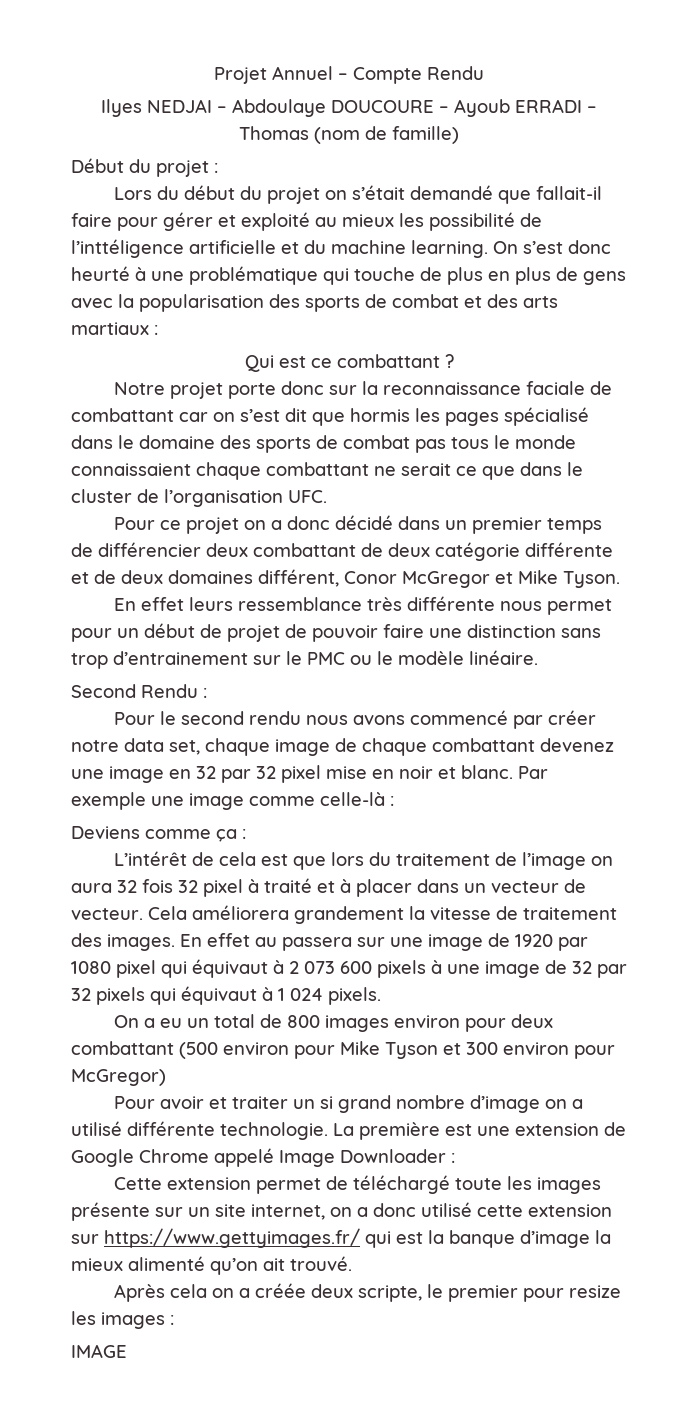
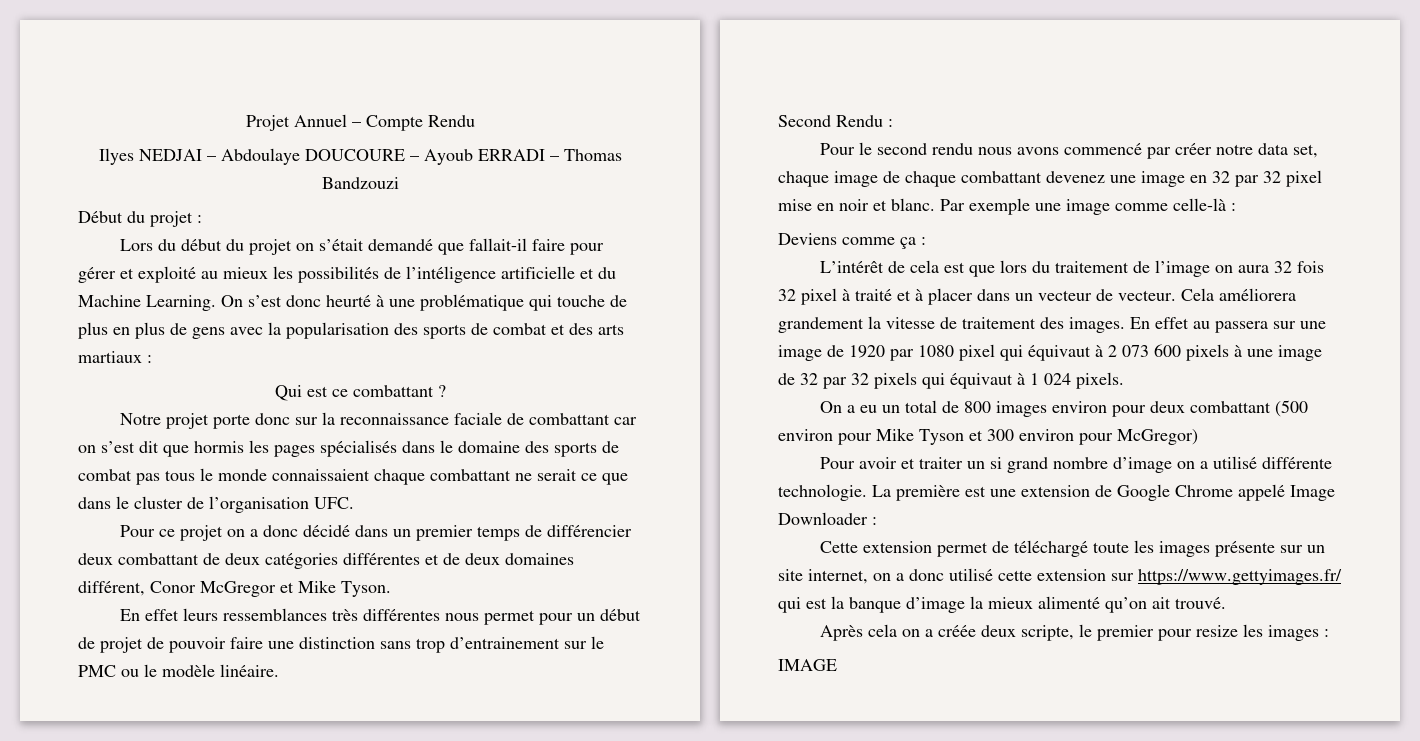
[314,126,459,144] (nom de famille) -> [321,177,399,189] Bandzouzi
[429,212,542,231] [71,239,184,258] possibilité de l’inttéligence -> [298,266,496,283] possibilités de l’intéligence
[331,240,488,258] machine learning. -> [78,295,216,311] Machine Learning.
[504,407,589,426] spécialisé -> [320,440,397,457] spécialisés
[435,542,613,561] catégorie différente -> [265,553,420,569] catégories différentes
[238,596,496,611] ressemblance très différente -> [222,608,440,621] ressemblances très différentes

